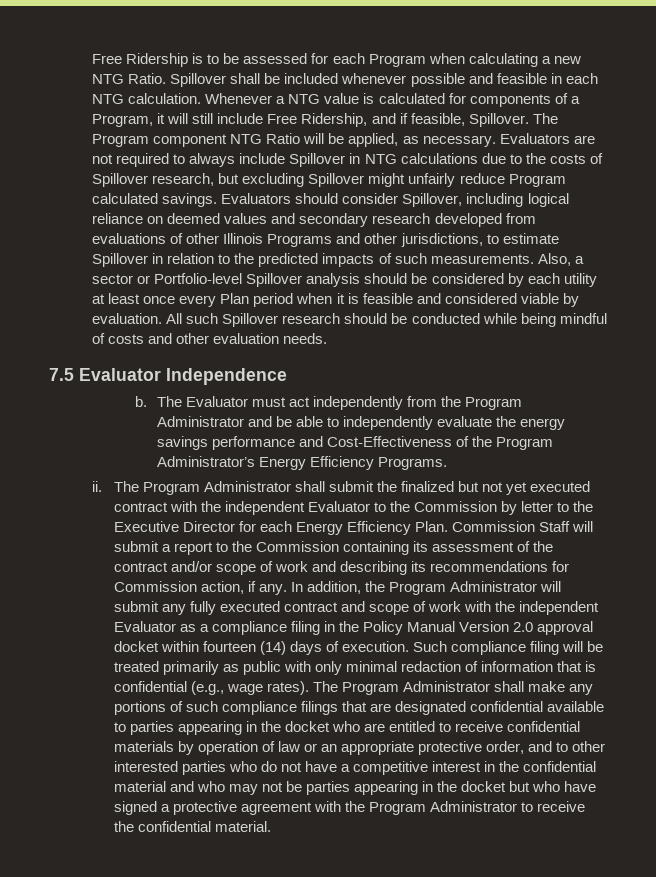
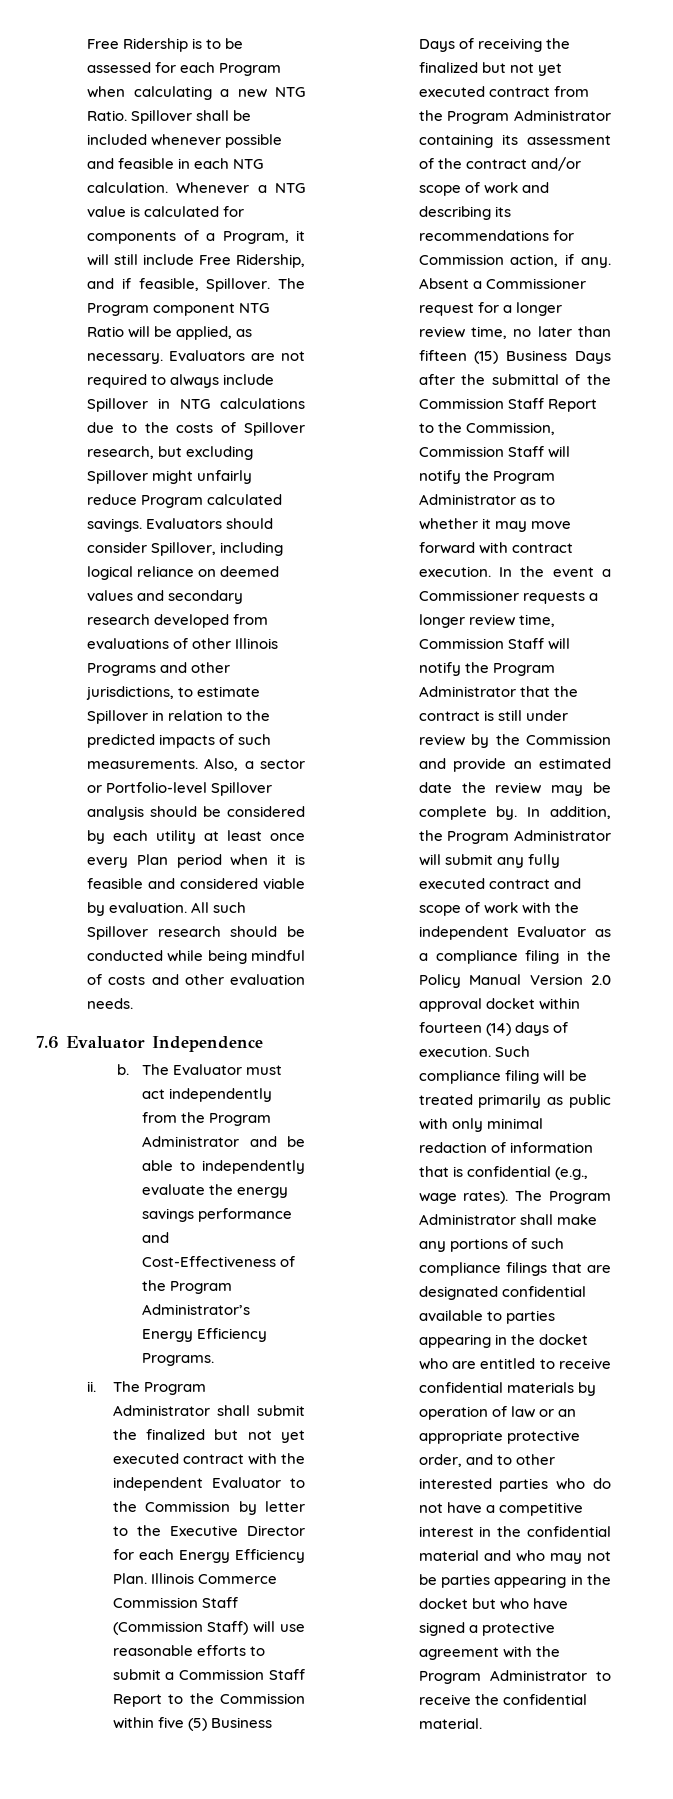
[49,368,74,381] 7.5 -> [36,1036,59,1049] 7.6
[452,521,594,532] [113,541,339,555] Commission Staff will submit a report to the Commission -> [150,1573,277,1584] [112,1597,238,1608] [112,1621,305,1635] [112,1645,265,1656] [112,1669,305,1680] [112,1693,305,1707] [112,1717,272,1731] [418,38,570,52] [418,62,562,76] [418,86,589,97] [418,110,611,124] Illinois Commerce Commission Staff (Commission Staff) will use reasonable efforts to submit a Commission Staff Report to the Commission within five (5) Business Days of receiving the finalized but not yet executed contract from the Program Administrator
(287, 589) none -> [418,278,586,289] [418,302,562,316] [418,326,611,339] [418,350,611,364] [418,374,611,385] [418,398,597,412] [418,422,555,435] [418,446,570,458] [418,470,555,484] [418,494,555,505] [418,518,571,532] [418,542,573,554] [418,566,611,577] [418,590,598,604] [418,614,555,628] [418,638,570,650] [418,662,555,676] [418,686,578,697] [418,710,568,721] [418,734,611,748] [418,758,611,772] [418,782,611,796] [418,806,518,820] Absent a Commissioner request for a longer review time, no later than fifteen (15) Business Days after the submittal of the Commission Staff Report to the Commission, Commission Staff will notify the Program Administrator as to whether it may move forward with contract execution. In the event a Commissioner requests a longer review time, Commission Staff will notify the Program Administrator that the contract is still under review by the Commission and provide an estimated date the review may be complete by.

